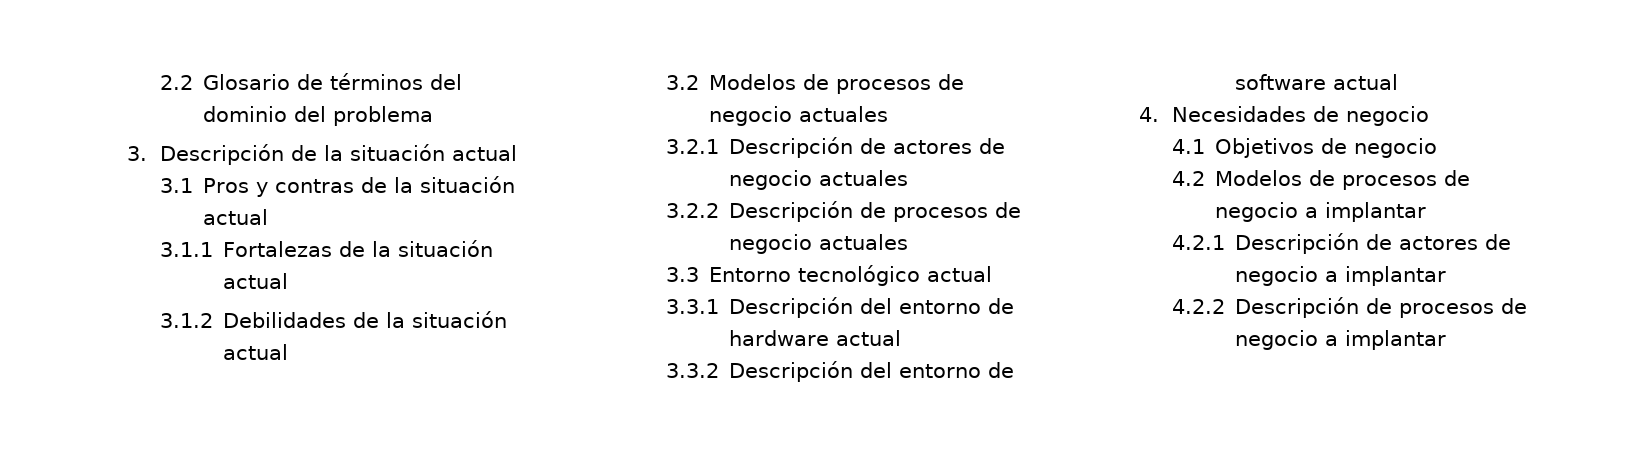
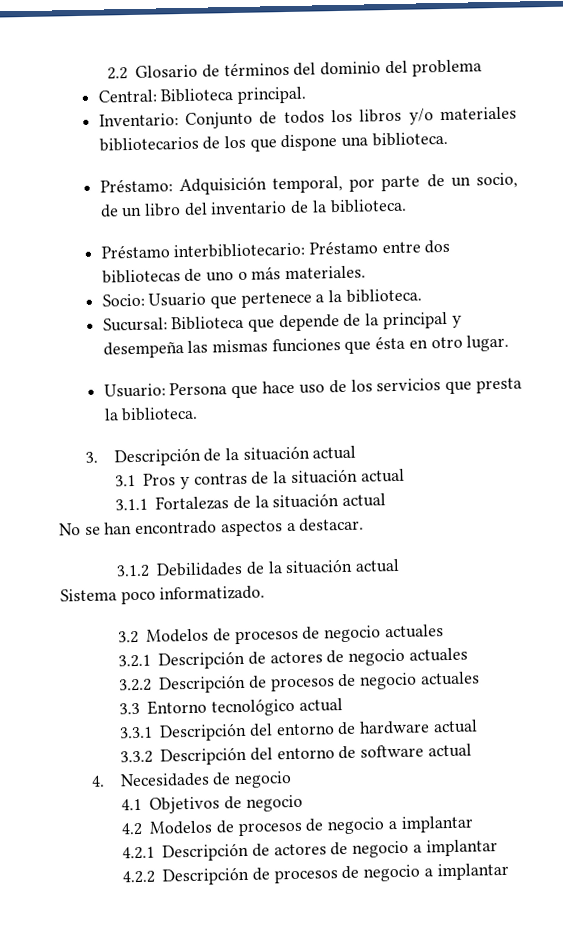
(433, 116) none -> [97,86,307,104] [98,106,517,129] [98,131,448,152] [99,172,518,196] [99,198,407,218] [100,239,451,259] [101,265,367,284] [101,288,422,309] [102,311,462,332] [102,334,510,359] [103,377,522,399] [103,406,199,422] // Central: Biblioteca principal. // Inventario: Conjunto de todos los libros y/o materiales bibliotecarios de los que dispone una biblioteca. // Préstamo: Adquisición temporal, por parte de un socio, de un libro del inventario de la biblioteca. // Préstamo interbibliotecario: Préstamo entre dos bibliotecas de uno o más materiales. // Socio: Usuario que pertenece a la biblioteca. // Sucursal: Biblioteca que depende de la principal y desempeña las mismas funciones que ésta en otro lugar. // Usuario: Persona que hace uso de los servicios que presta la biblioteca.
(288, 281) none -> [59,517,365,537] // No se han encontrado aspectos a destacar.
(288, 352) none -> [60,585,266,605] // Sistema poco informatizado.

